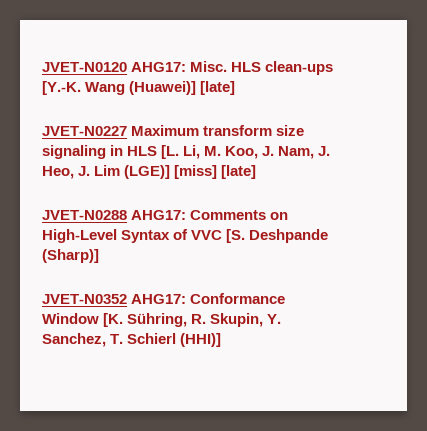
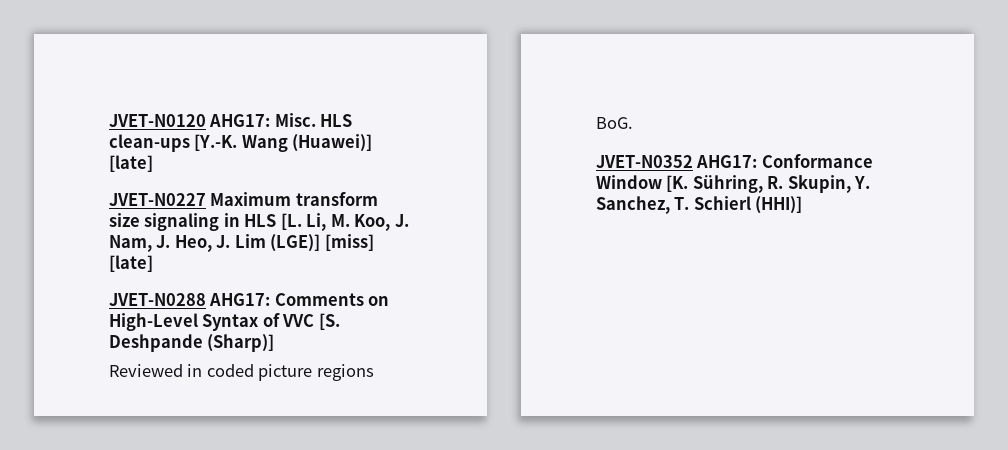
(99, 256) none -> [109,364,374,381] [596,117,633,129] // Reviewed in coded picture regions BoG.

